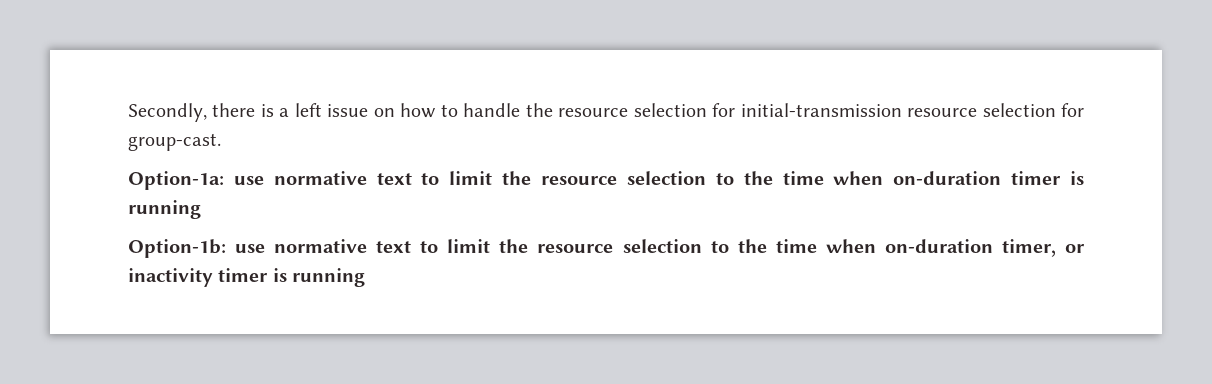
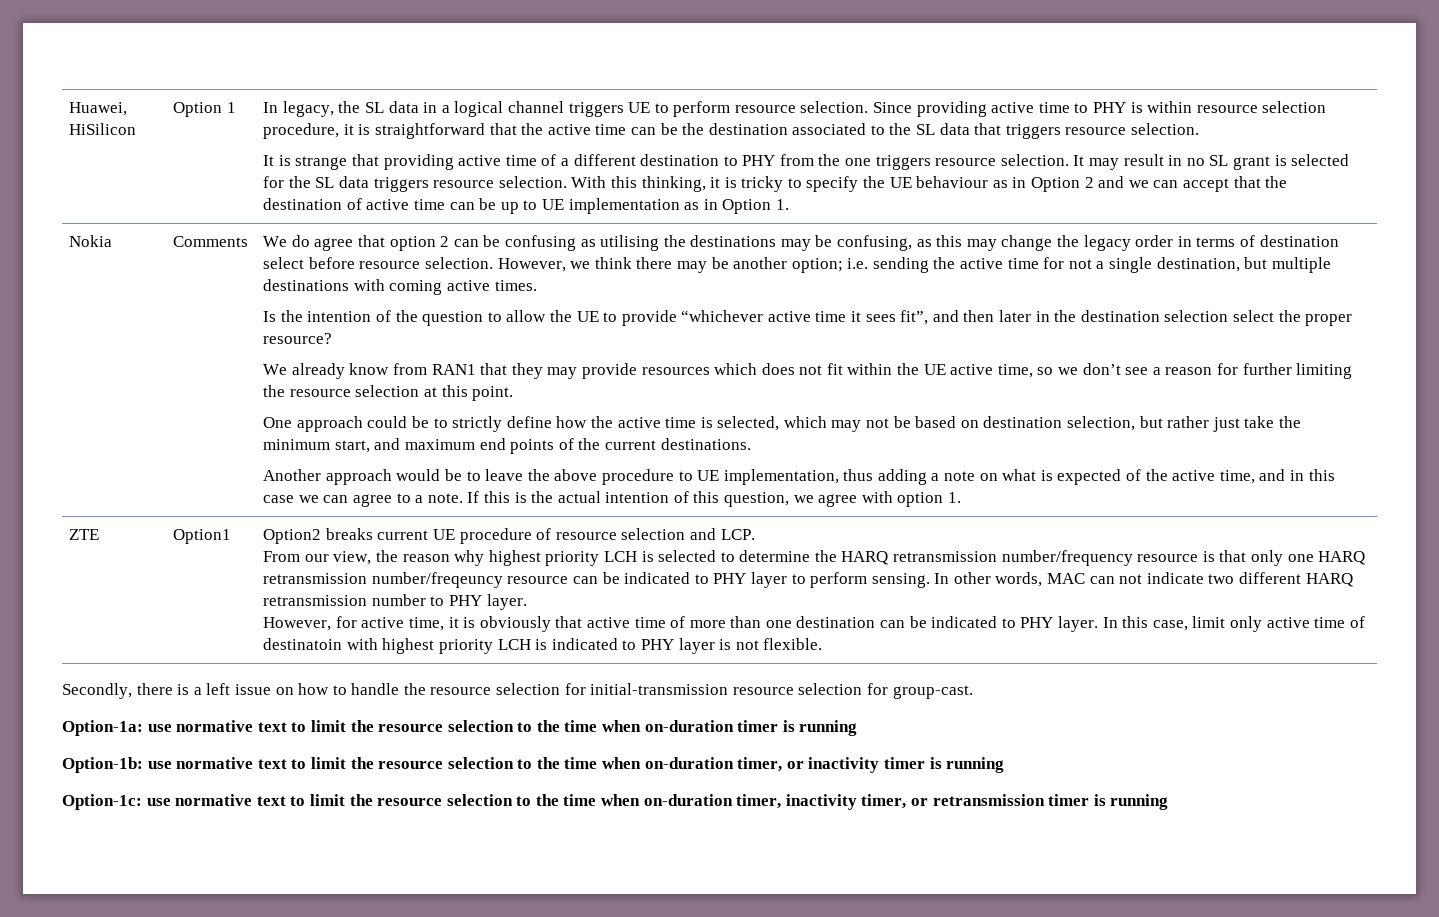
(128, 112) none -> [69,102,128,116] [69,123,137,135] [173,102,236,117] [263,101,1327,117] [263,123,1200,139] [263,154,1350,170] [263,176,1288,192] [263,198,789,214] [69,235,113,247] [173,236,249,247] [263,235,1339,251] [263,257,1331,273] [263,279,537,295] [263,310,1353,326] [263,333,333,344] [263,363,1353,379] [263,385,514,401] [263,416,1301,432] [263,438,751,454] [263,469,1335,485] [263,491,962,507] [69,529,100,540] [173,529,232,544] [263,528,755,544] [263,550,1366,566] [263,572,1353,588] [263,594,527,610] [263,616,1365,632] [263,638,823,654] Huawei, HiSilicon | Option 1 | In legacy, the SL data in a logical channel triggers UE to perform resource selection. Since providing active time to PHY is within resource selection procedure, it is straightforward that the active time can be the destination associated to the SL data that triggers resource selection. // It is strange that providing active time of a different destination to PHY from the one triggers resource selection. It may result in no SL grant is selected for the SL data triggers resource selection. With this thinking, it is tricky to specify the UE behaviour as in Option 2 and we can accept that the destination of active time can be up to UE implementation as in Option 1. // Nokia | Comments | We do agree that option 2 can be confusing as utilising the destinations may be confusing, as this may change the legacy order in terms of destination select before resource selection. However, we think there may be another option; i.e. sending the active time for not a single destination, but multiple destinations with coming active times. // Is the intention of the question to allow the UE to provide “whichever active time it sees fit”, and then later in the destination selection select the proper resource? // We already know from RAN1 that they may provide resources which does not fit within the UE active time, so we don’t see a reason for further limiting the resource selection at this point. // One approach could be to strictly define how the active time is selected, which may not be based on destination selection, but rather just take the minimum start, and maximum end points of the current destinations. // Another approach would be to leave the above procedure to UE implementation, thus adding a note on what is expected of the active time, and in this case we can agree to a note. If this is the actual intention of this question, we agree with option 1. // ZTE | Option1 | Option2 breaks current UE procedure of resource selection and LCP. // From our view, the reason why highest priority LCH is selected to determine the HARQ retransmission number/frequency resource is that only one HARQ retransmission number/freqeuncy resource can be indicated to PHY layer to perform sensing. In other words, MAC can not indicate two different HARQ retransmission number to PHY layer. // However, for active time, it is obviously that active time of more than one destination can be indicated to PHY layer. In this case, limit only active time of destinatoin with highest priority LCH is indicated to PHY layer is not flexible. //
(366, 277) none -> [62,794,1169,810] // Option-1c: use normative text to limit the resource selection to the time when on-duration timer, inactivity timer, or retransmission timer is running

